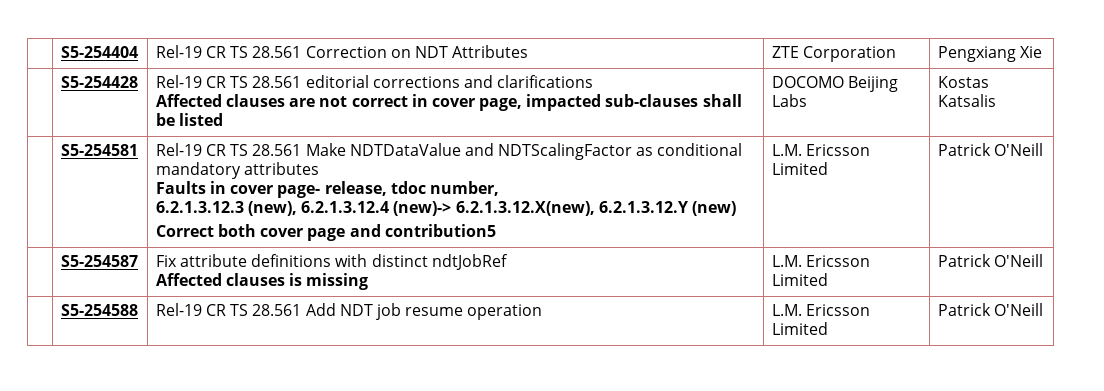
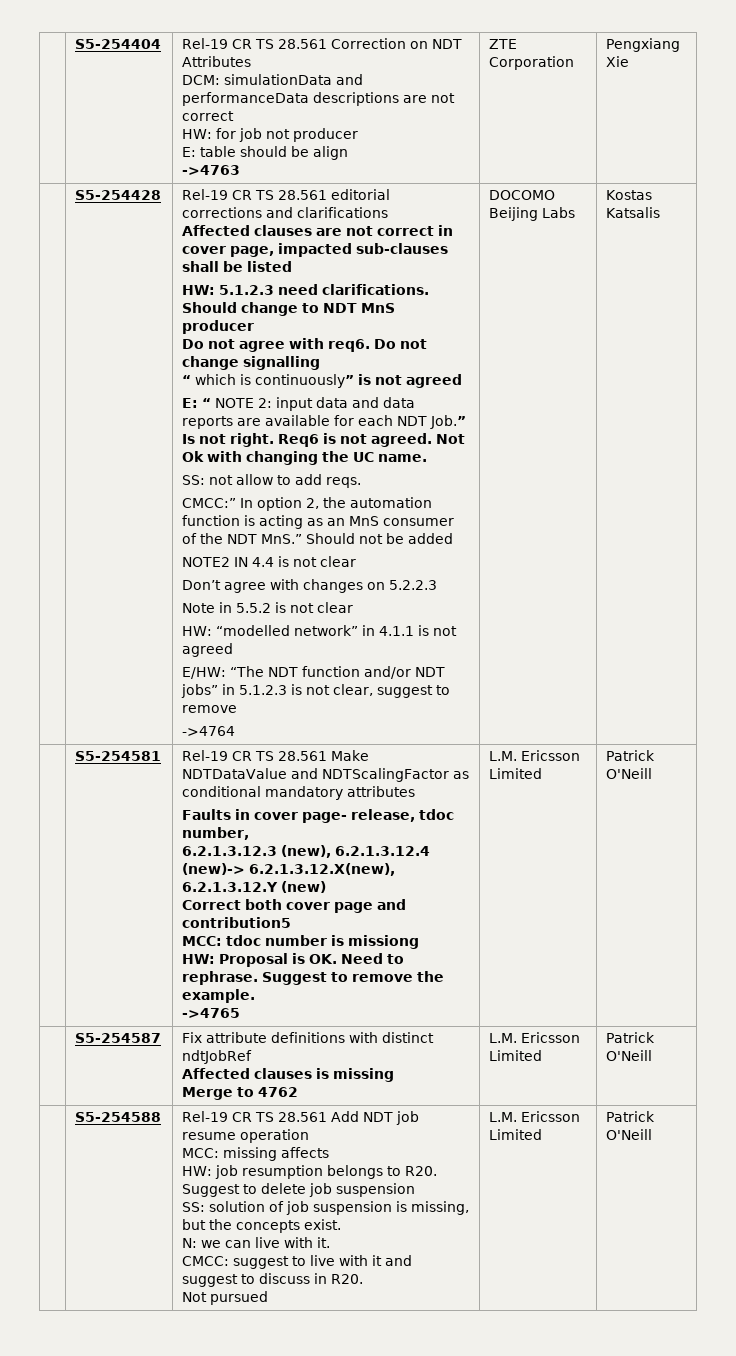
(529, 51) none -> [182,74,364,85] [182,92,456,106] [182,111,235,121] [182,128,359,142] [182,146,349,160] [182,165,241,175] // DCM: simulationData and performanceData descriptions are not correct // HW: for job not producer // E: table should be align // ->4763
(223, 119) none -> [182,284,430,295] [182,302,396,316] [182,320,255,334] [182,338,428,352] [182,356,321,370] [182,374,463,388] [182,397,416,411] [182,415,467,429] [182,433,466,447] [182,451,428,465] [182,474,362,488] [182,497,433,511] [182,515,455,529] [182,533,454,544] [182,556,357,567] [182,579,438,593] [182,602,354,613] [182,625,458,636] [182,643,234,657] [182,666,446,679] [181,684,451,698] [182,705,238,713] [182,726,236,736] // HW: 5.1.2.3 need clarifications. Should change to NDT MnS producer // Do not agree with req6. Do not change signalling // “ which is continuously” is not agreed // E: “ NOTE 2: input data and data reports are available for each NDT Job.” Is not right. Req6 is not agreed. Not Ok with changing the UC name. // SS: not allow to add reqs. // CMCC:” In option 2, the automation function is acting as an MnS consumer of the NDT MnS.” Should not be added // NOTE2 IN 4.4 is not clear // Don’t agree with changes on 5.2.2.3 // Note in 5.5.2 is not clear // HW: “modelled network” in 4.1.1 is not agreed // E/HW: “The NDT function and/or NDT jobs” in 5.1.2.3 is not clear, suggest to remove // ->4764
(496, 230) none -> [182,935,420,949] [182,953,405,967] [182,971,445,985] [182,989,256,1003] [182,1008,241,1018] // MCC: tdoc number is missiong // HW: Proposal is OK. Need to rephrase. Suggest to remove the example. // ->4765
(369, 281) none -> [182,1087,299,1100] // Merge to 4762
(543, 312) none -> [182,1147,330,1161] [182,1165,438,1179] [182,1183,416,1197] [182,1201,470,1215] [182,1219,342,1233] [182,1237,331,1248] [182,1255,413,1269] [182,1273,364,1287] [182,1291,269,1305] // MCC: missing affects // HW: job resumption belongs to R20. Suggest to delete job suspension // SS: solution of job suspension is missing, but the concepts exist. // N: we can live with it. // CMCC: suggest to live with it and suggest to discuss in R20. // Not pursued

